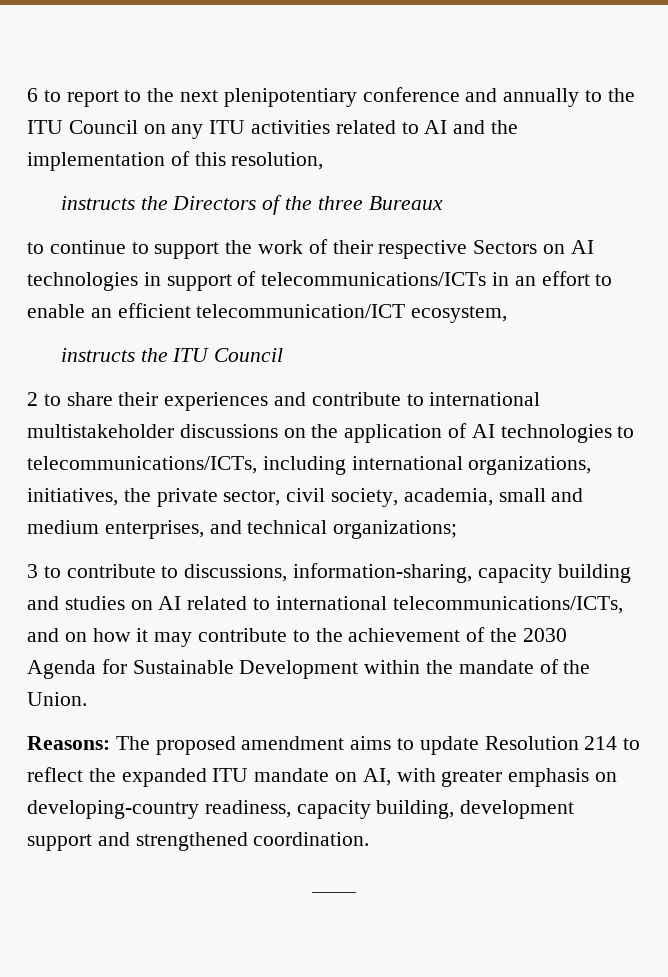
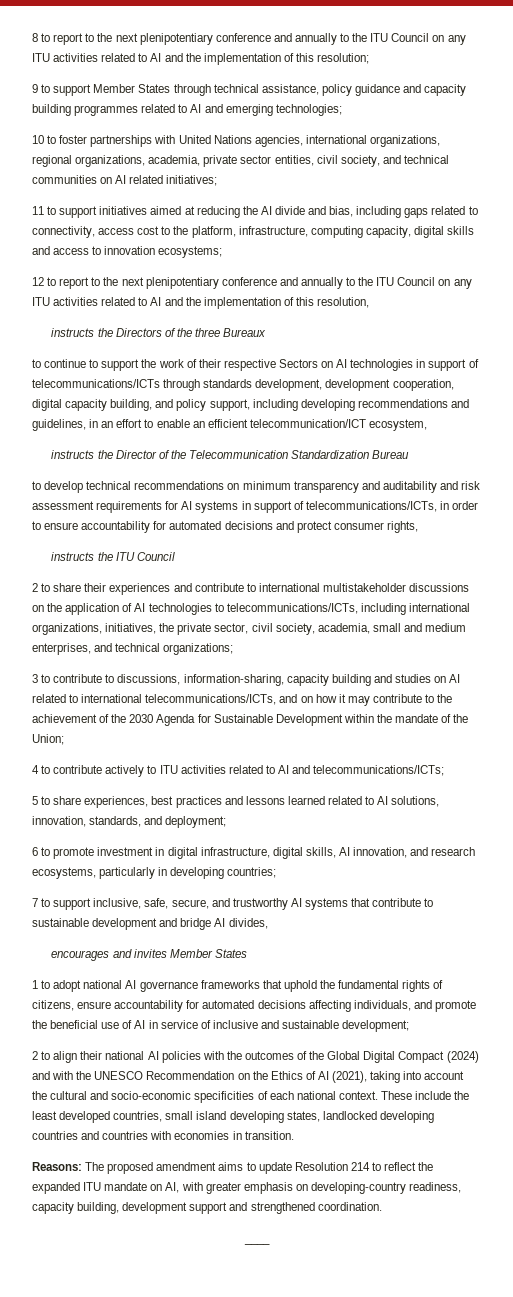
[27,88,38,102] 6 -> [32,33,466,45] [32,53,370,65] [32,84,467,96] [32,104,342,116] [32,135,440,147] [32,155,449,167] [32,175,218,186] [32,206,478,218] [32,226,475,238] [32,246,223,258] [32,277,44,286] 8 to report to the next plenipotentiary conference and annually to the ITU Council on any ITU activities related to AI and the implementation of this resolution; // 9 to support Member States through technical assistance, policy guidance and capacity building programmes related to AI and emerging technologies; // 10 to foster partnerships with United Nations agencies, international organizations, regional organizations, academia, private sector entities, civil society, and technical communities on AI related initiatives; // 11 to support initiatives aimed at reducing the AI divide and bias, including gaps related to connectivity, access cost to the platform, infrastructure, computing capacity, digital skills and access to innovation ecosystems; // 12
(487, 279) none -> [163,379,454,391] [32,399,469,411] [32,419,86,431] through standards development, development cooperation, digital capacity building, and policy support, including developing recommendations and guidelines,
(508, 314) none -> [51,450,410,459] [32,481,481,493] [32,501,479,513] [32,521,418,533] // instructs the Director of the Telecommunication Standardization Bureau // to develop technical recommendations on minimum transparency and auditability and risk assessment requirements for AI systems in support of telecommunications/ICTs, in order to ensure accountability for automated decisions and protect consumer rights,
[27,692,87,706] Union. -> [32,734,64,745] [32,765,445,777] [32,796,440,808] [32,816,227,828] [32,847,476,859] [32,867,277,879] [32,898,434,910] [32,918,268,930] [51,949,247,961] [32,980,444,992] [32,1000,476,1012] [32,1020,410,1032] [32,1051,479,1063] [32,1071,465,1083] [32,1091,470,1103] [32,1111,434,1123] [32,1131,294,1140] Union; // 4 to contribute actively to ITU activities related to AI and telecommunications/ICTs; // 5 to share experiences, best practices and lessons learned related to AI solutions, innovation, standards, and deployment; // 6 to promote investment in digital infrastructure, digital skills, AI innovation, and research ecosystems, particularly in developing countries; // 7 to support inclusive, safe, secure, and trustworthy AI systems that contribute to sustainable development and bridge AI divides, // encourages and invites Member States // 1 to adopt national AI governance frameworks that uphold the fundamental rights of citizens, ensure accountability for automated decisions affecting individuals, and promote the beneficial use of AI in service of inclusive and sustainable development; // 2 to align their national AI policies with the outcomes of the Global Digital Compact (2024) and with the UNESCO Recommendation on the Ethics of AI (2021), taking into account the cultural and socio-economic specificities of each national context. These include the least developed countries, small island developing states, landlocked developing countries and countries with economies in transition.

